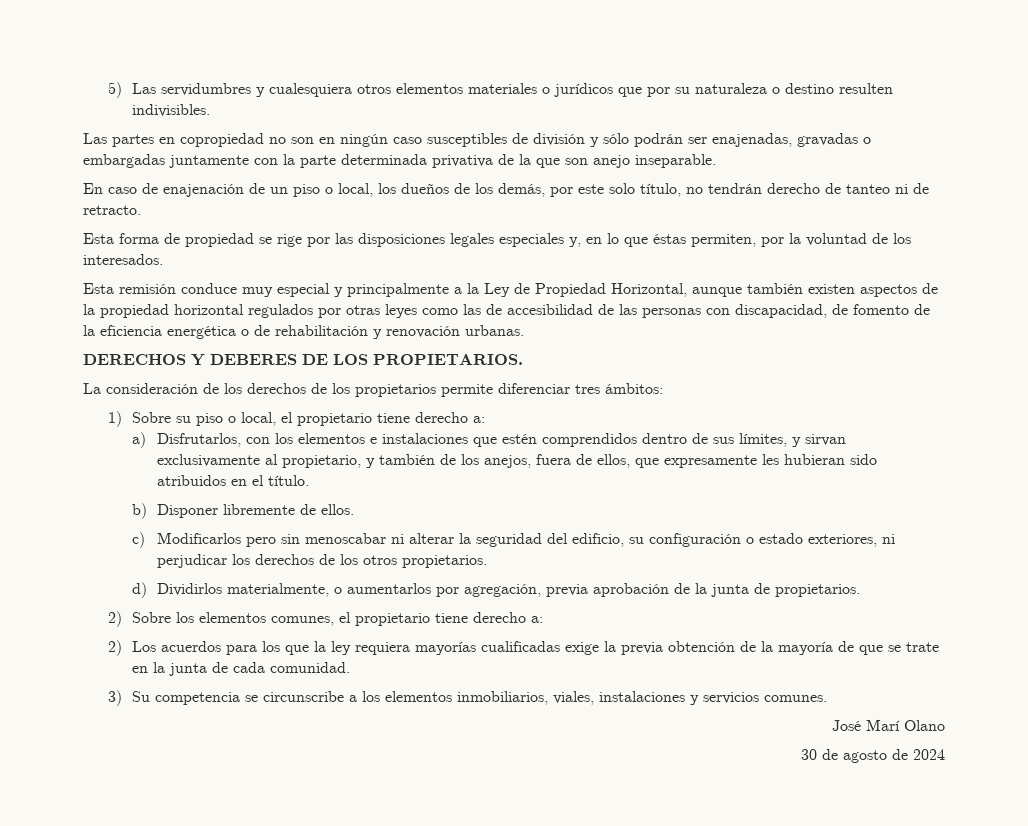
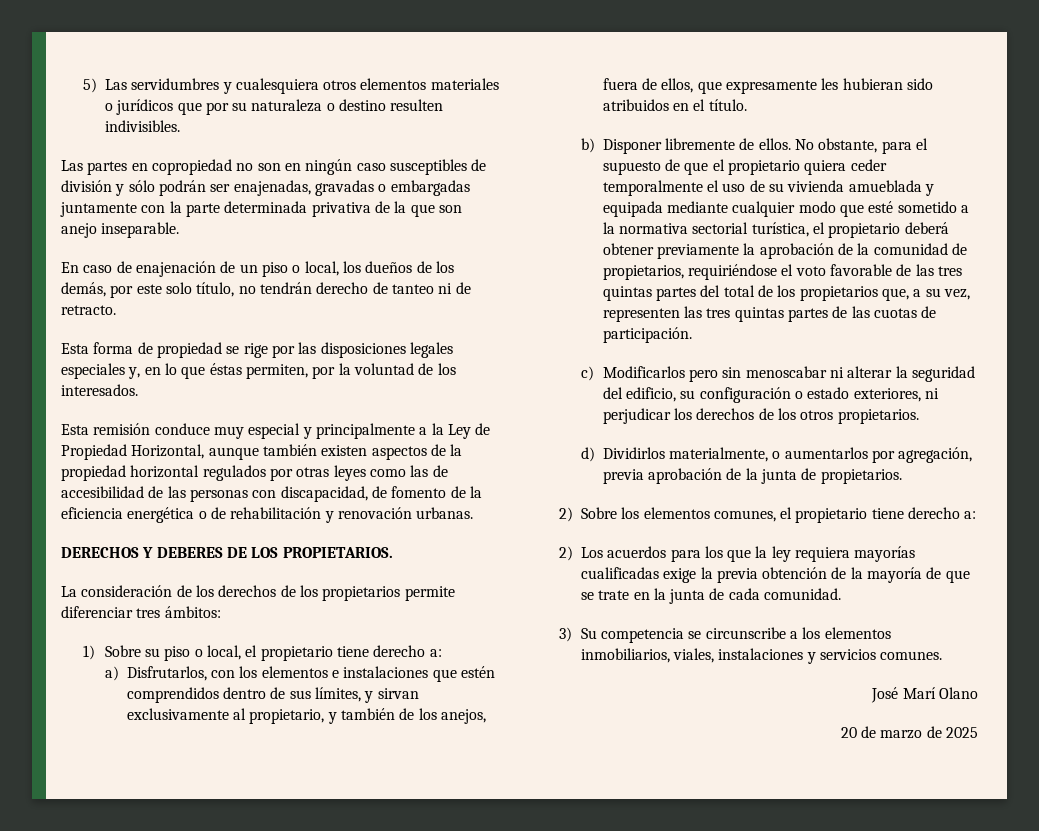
(355, 509) none -> [795,138,928,154] [602,159,887,175] [602,180,934,196] [602,201,969,217] [602,222,949,238] [602,243,967,259] [602,264,962,280] [602,285,970,301] [602,306,937,322] [602,327,692,343] No obstante, para el supuesto de que el propietario quiera ceder temporalmente el uso de su vivienda amueblada y equipada mediante cualquier modo que esté sometido a la normativa sectorial turística, el propietario deberá obtener previamente la aprobación de la comunidad de propietarios, requiriéndose el voto favorable de las tres quintas partes del total de los propietarios que, a su vez, representen las tres quintas partes de las cuotas de participación.
[801,749,945,763] 30 de agosto de 2024 -> [840,726,978,739] 20 de marzo de 2025

